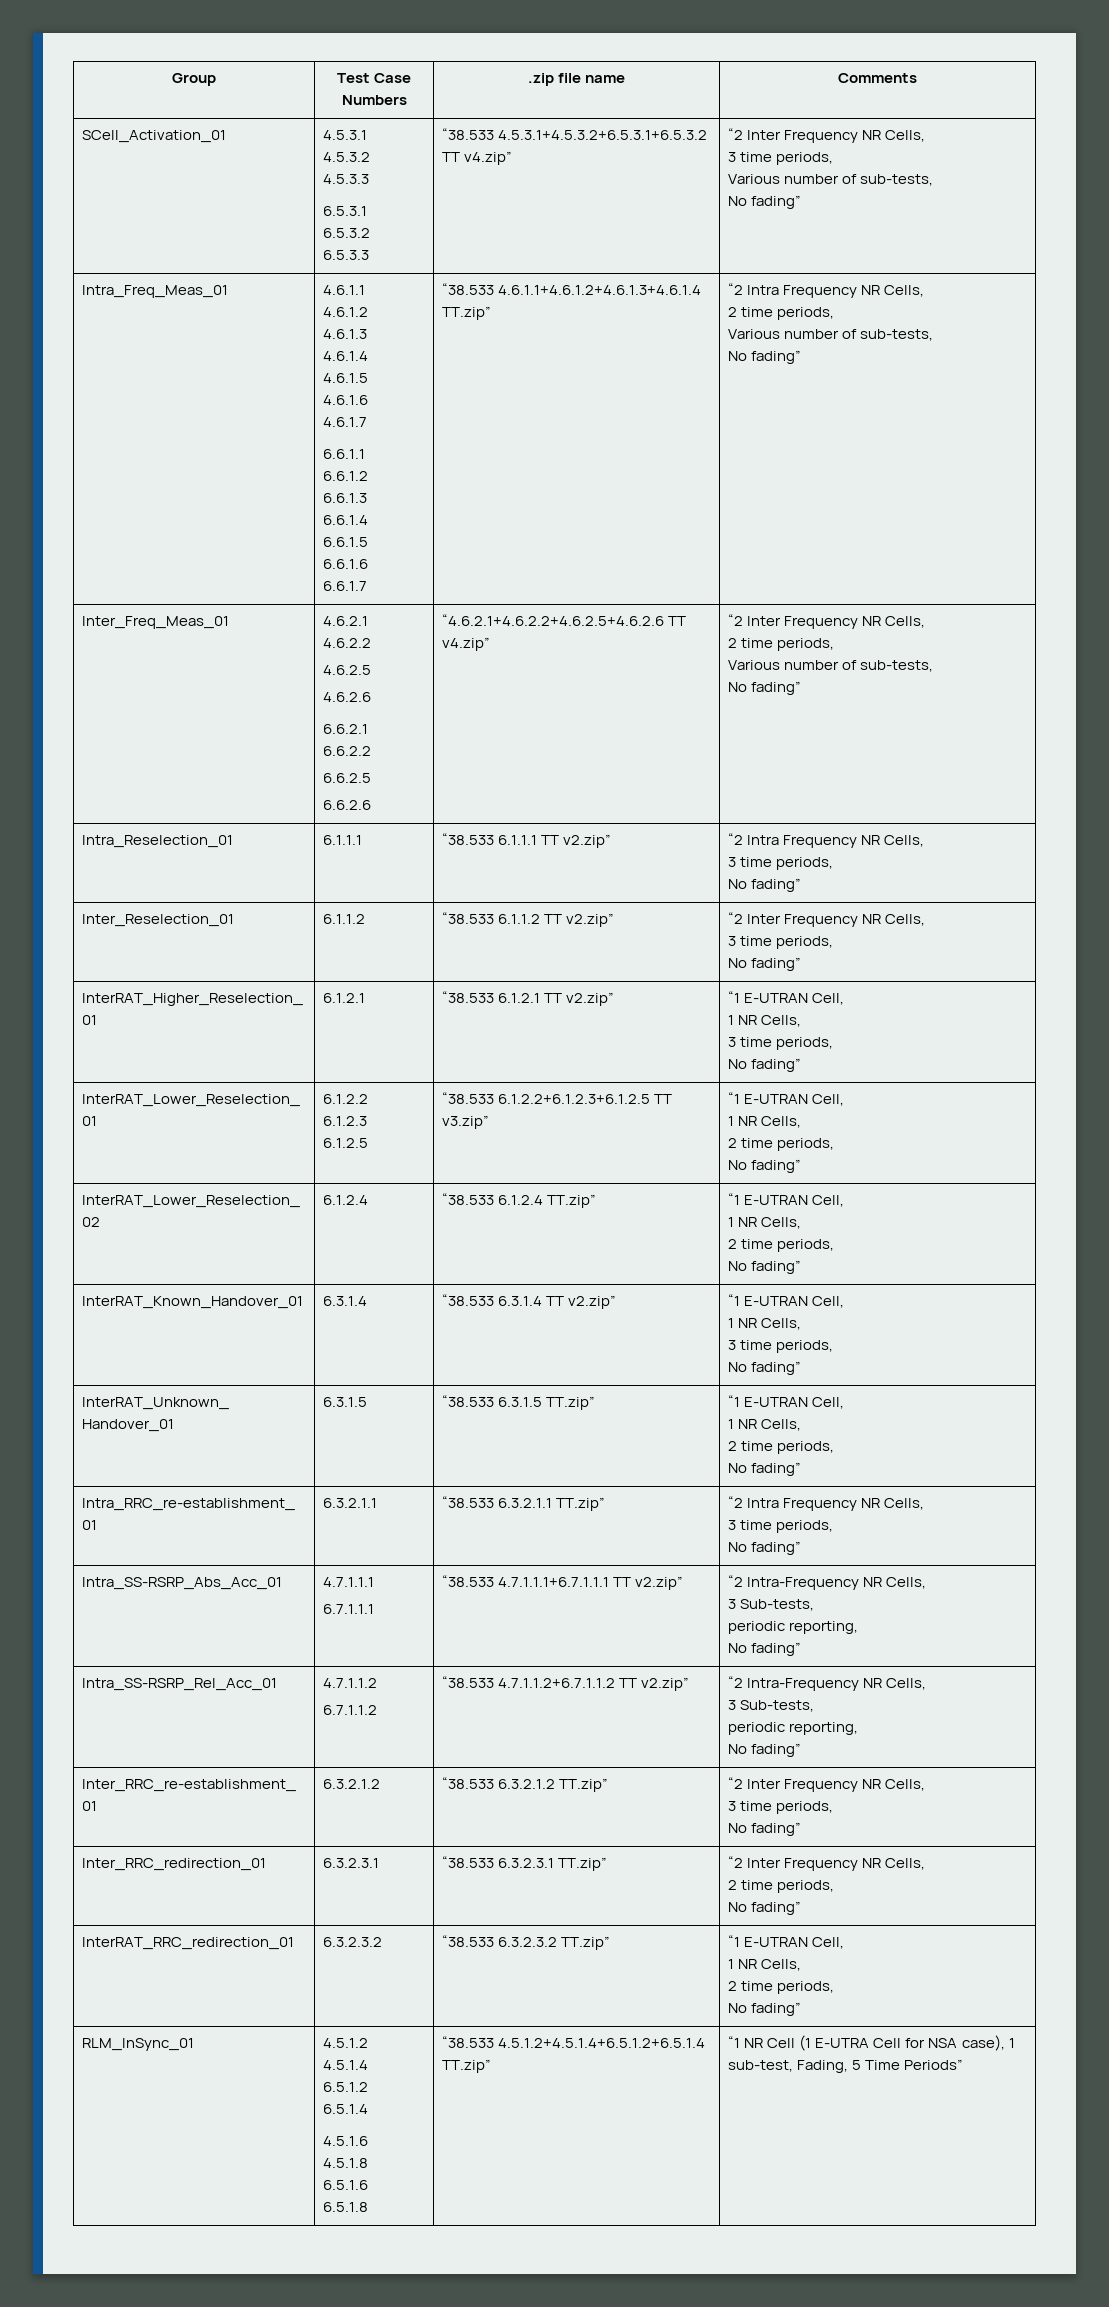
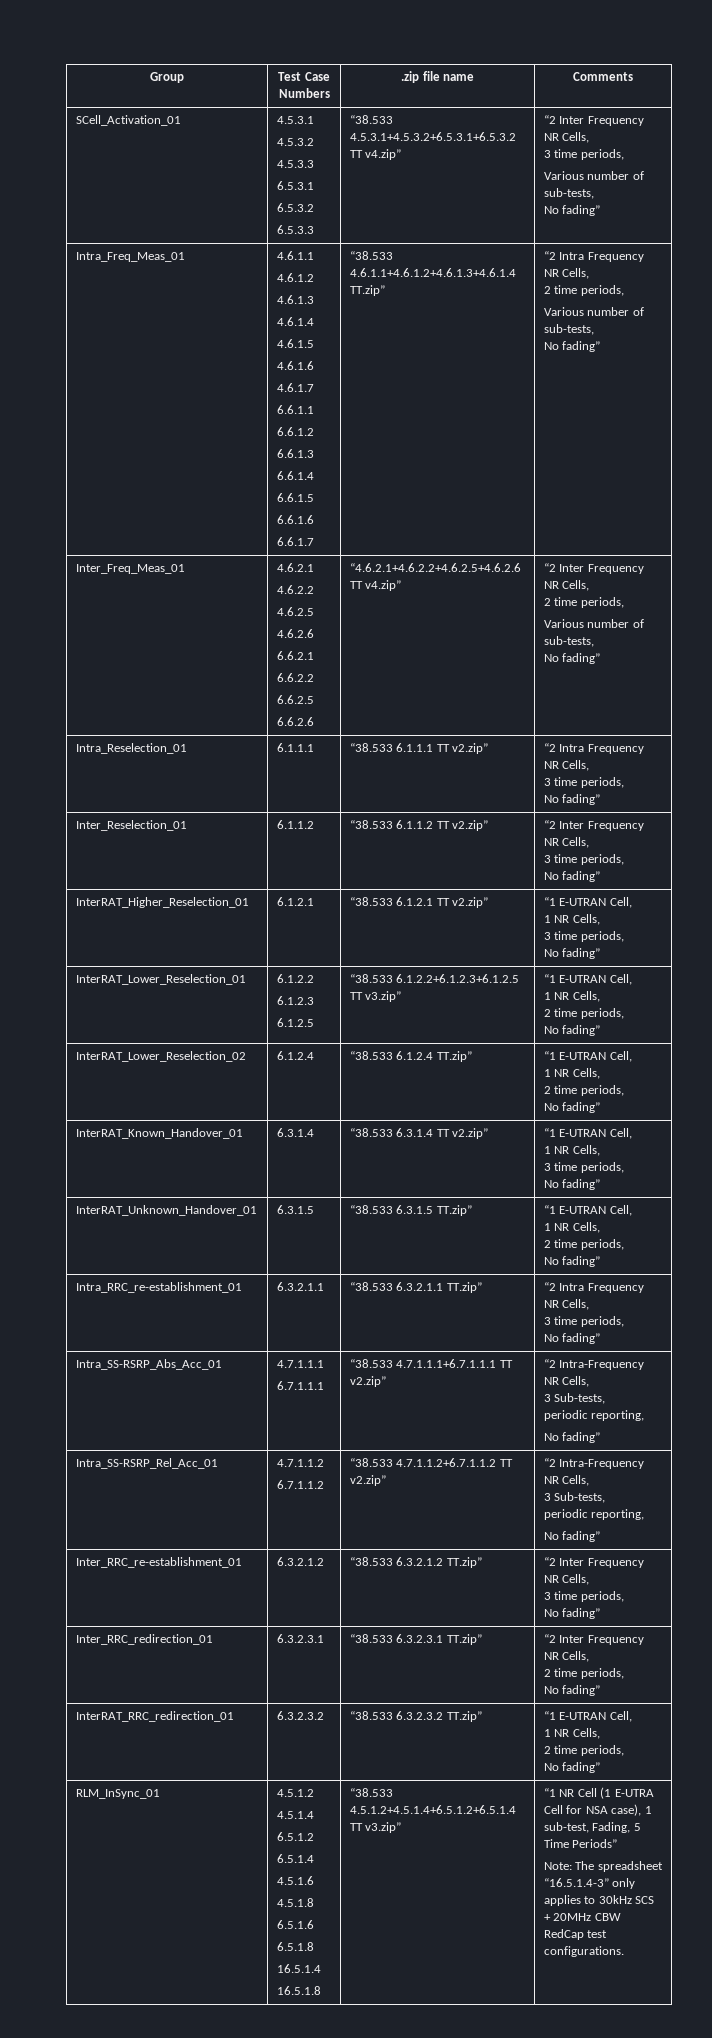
(369, 2207) none -> [276,1964,321,1973] [276,1986,321,1995] // 16.5.1.4 // 16.5.1.8
[442,2059,492,2073] TT.zip” -> [349,1822,402,1833] TT v3.zip”
(964, 2064) none -> [543,1861,663,1872] [543,1878,636,1889] [543,1895,655,1906] [543,1913,621,1921] [543,1929,608,1940] [543,1946,624,1957] // Note: The spreadsheet “16.5.1.4-3” only applies to 30kHz SCS + 20MHz CBW RedCap test configurations.

